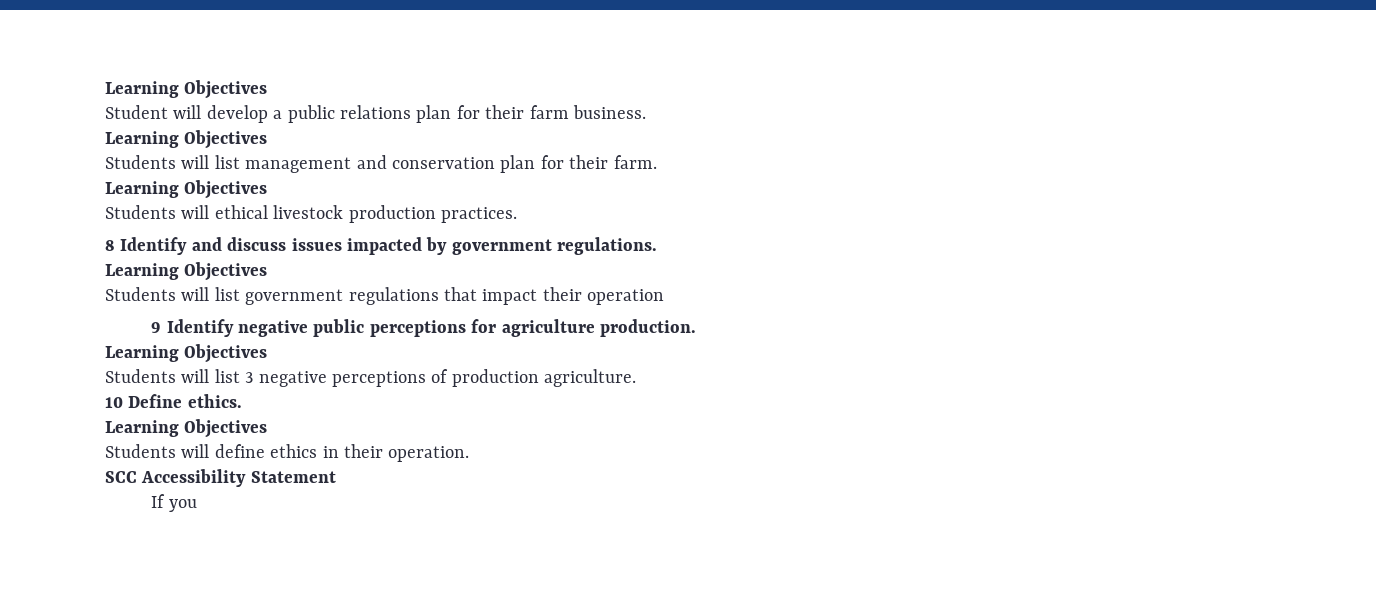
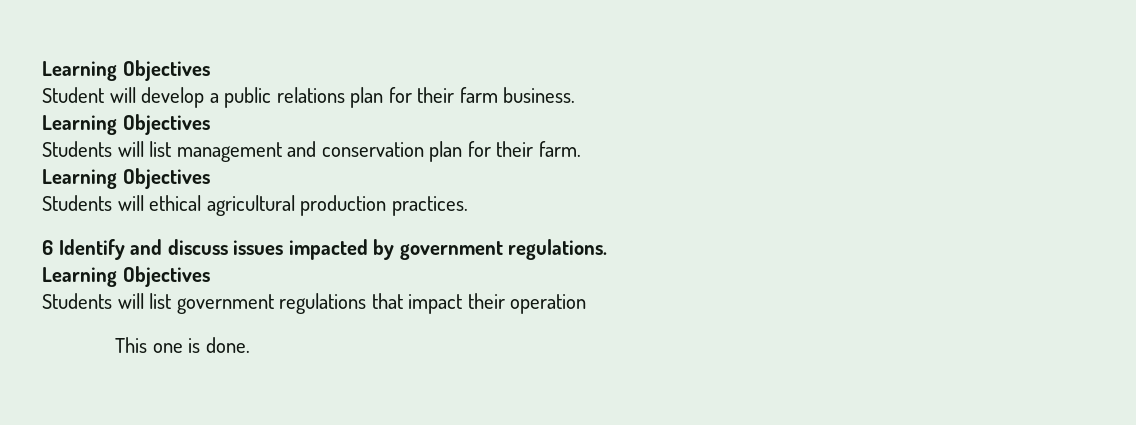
[273,205,344,219] livestock -> [206,195,295,216] agricultural
[105,240,115,251] 8 -> [42,240,53,255] 6
[151,319,697,337] [105,344,268,363] [105,369,637,387] [105,394,242,408] [105,419,268,438] [105,444,470,462] [105,469,336,487] [151,494,197,512] 9 Identify negative public perceptions for agriculture production. // Learning Objectives // Students will list 3 negative perceptions of production agriculture. // 10 Define ethics. // Learning Objectives // Students will define ethics in their operation. // SCC Accessibility Statement // If you -> [115,337,250,353] This one is done.

